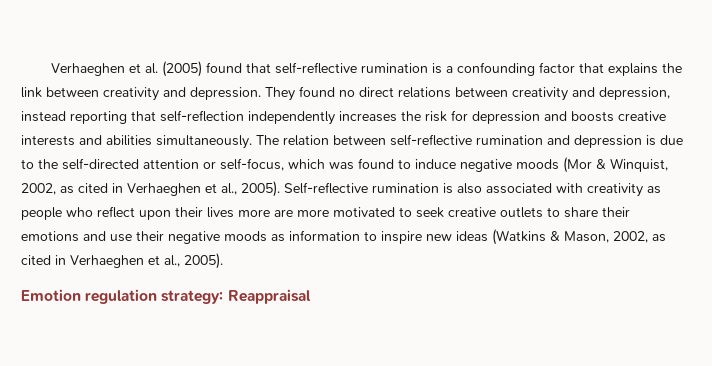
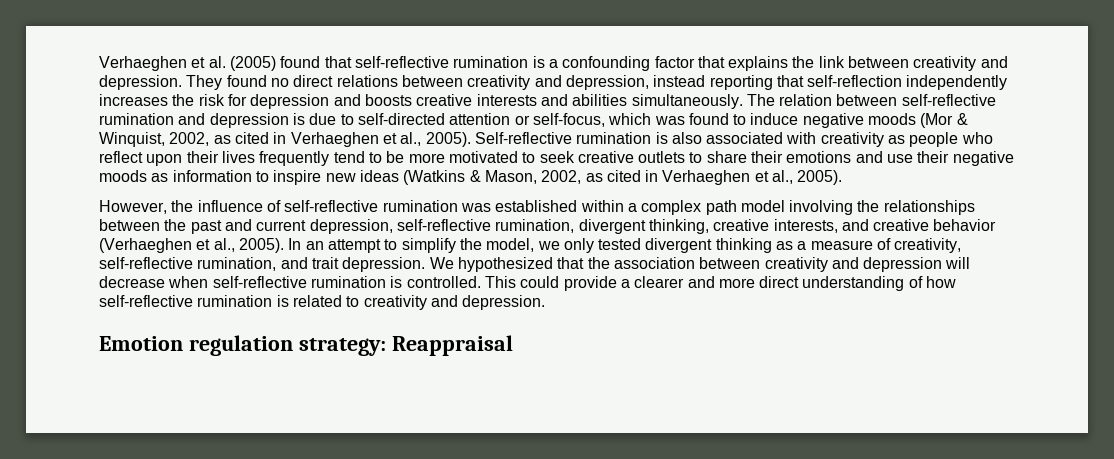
[38,159,58,169] the -> (354, 119) none
[238,209,293,217] more are -> [259,151,405,166] frequently tend to be
(223, 261) none -> [99,200,975,215] [99,219,997,234] [99,238,962,253] [99,257,971,272] [99,276,957,291] [99,295,546,310] // However, the influence of self-reflective rumination was established within a complex path model involving the relationships between the past and current depression, self-reflective rumination, divergent thinking, creative interests, and creative behavior (Verhaeghen et al., 2005). In an attempt to simplify the model, we only tested divergent thinking as a measure of creativity, self-reflective rumination, and trait depression. We hypothesized that the association between creativity and depression will decrease when self-reflective rumination is controlled. This could provide a clearer and more direct understanding of how self-reflective rumination is related to creativity and depression.

